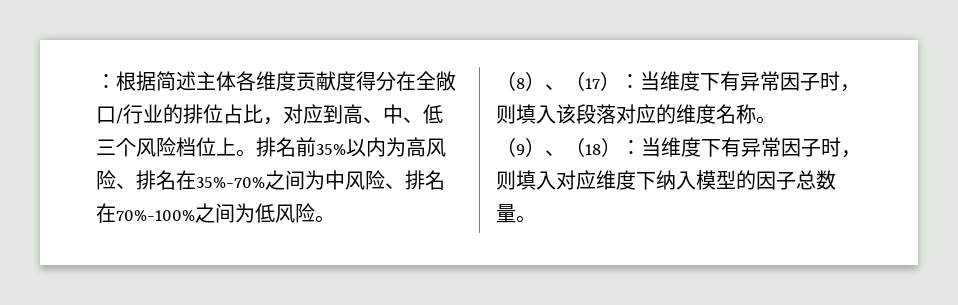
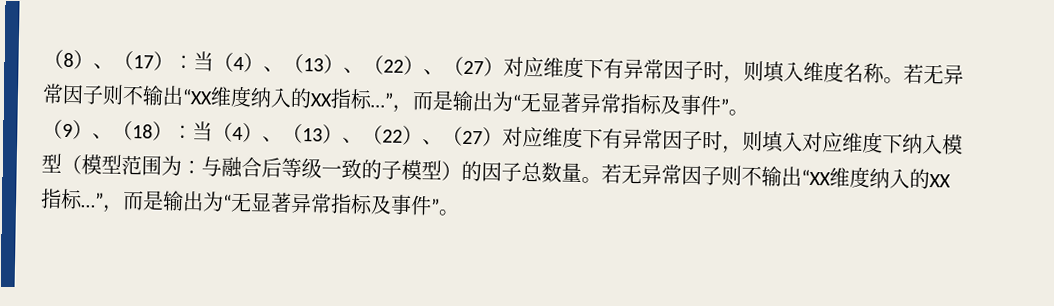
[96,71,456,91] [96,104,443,125] [96,137,446,157] [96,170,445,190] [96,203,335,223] ：根据简述主体各维度贡献度得分在全敞口/行业的排位占比，对应到高、中、低三个风险档位上。排名前35%以内为高风险、排名在35%-70%之间为中风险、排名在70%-100%之间为低风险。 // -> (43, 59) none
[660,71,860,92] [496,104,676,124] 维度下有异常因子时，则填入该段落对应的 -> [213,52,804,84] （4）、（13）、（22）、（27）对应维度下有异常因子时，则填入
(776, 120) none -> [903,63,964,85] [42,83,749,116] 若无异常因子则不输出“XX维度纳入的XX指标…”，而是输出为“无显著异常指标及事件”。
(661, 147) none -> [212,122,543,148] （4）、（13）、（22）、（27）对应
[736,170,836,190] [496,204,516,223] 的因子总数量 -> [61,154,951,190] [40,188,440,216] （模型范围为：与融合后等级一致的子模型）的因子总数量。若无异常因子则不输出“XX维度纳入的XX指标…”，而是输出为“无显著异常指标及事件”

